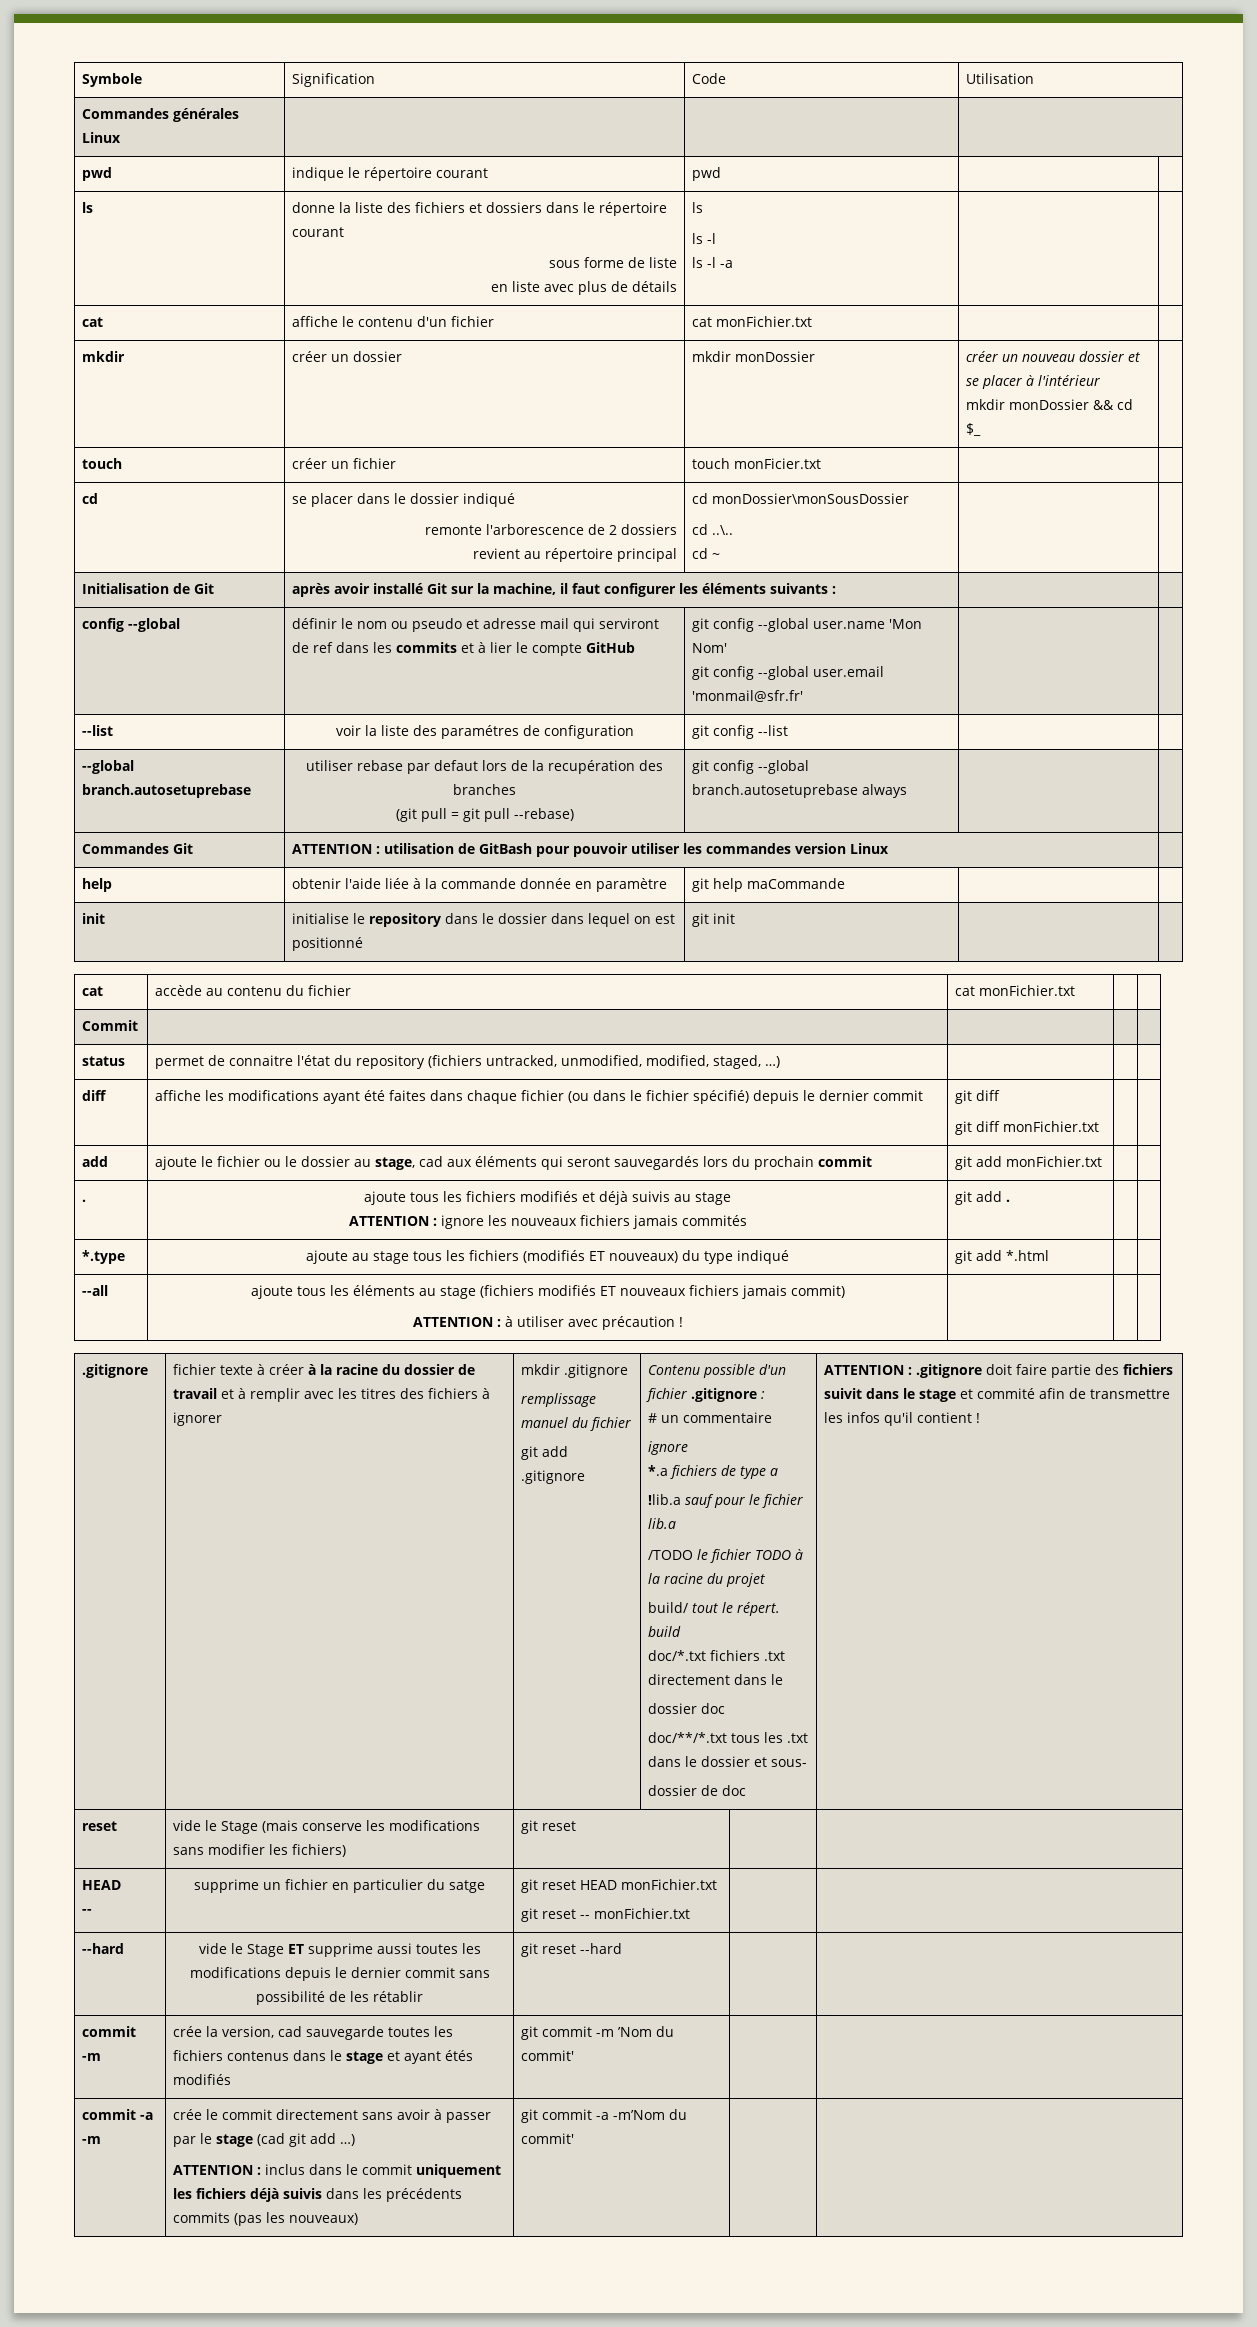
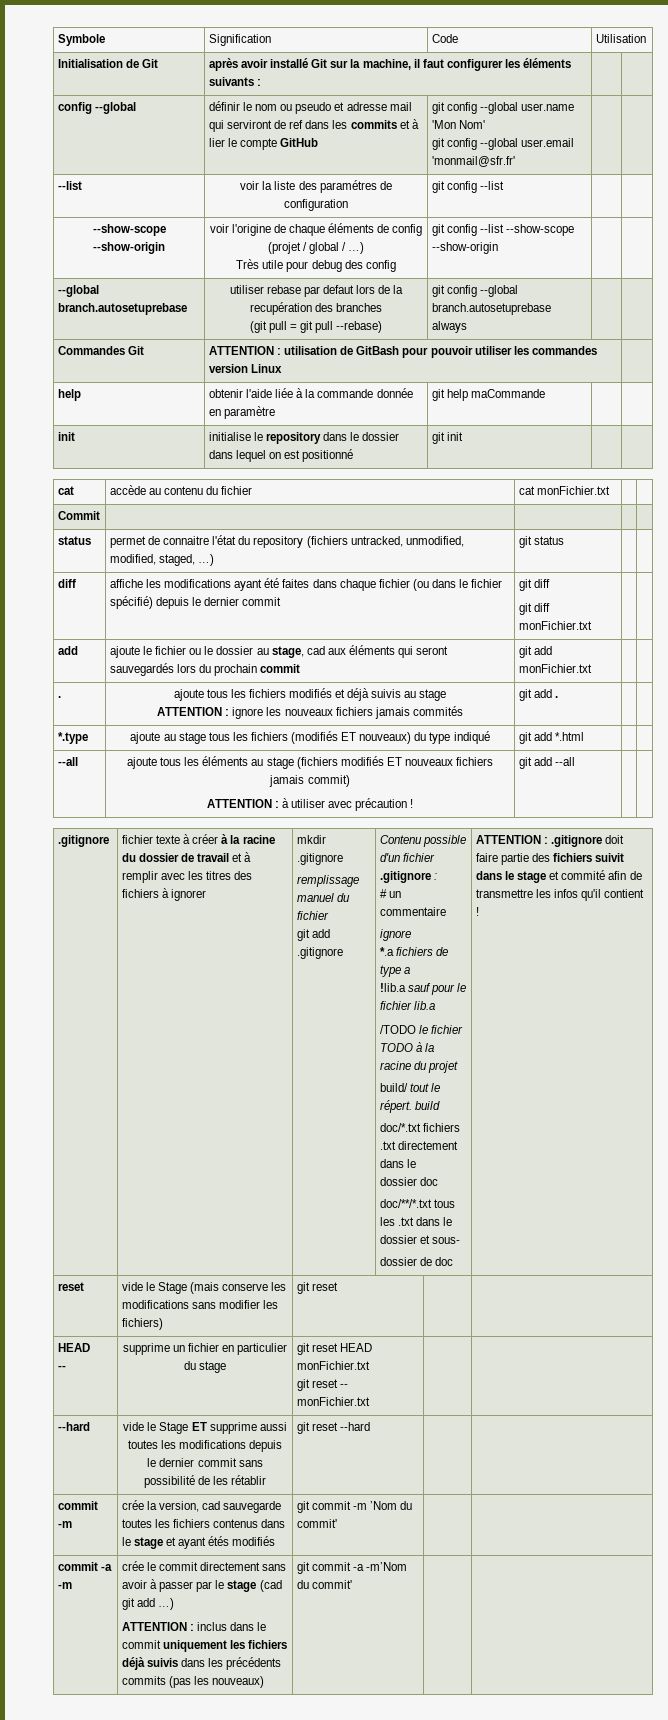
[82,108,240,122] [82,132,122,143] [82,167,113,181] [292,167,489,181] [692,167,722,181] [82,202,94,213] [292,202,668,216] [292,227,345,237] [548,257,677,268] [490,281,677,295] [692,202,704,213] [692,233,717,244] [692,257,734,268] [82,317,104,327] [292,316,495,327] [692,316,813,327] [82,351,126,362] [292,351,403,362] [692,351,816,362] [966,351,1141,362] [966,375,1101,389] [966,399,1134,410] [966,423,982,436] [82,458,123,469] [292,458,397,469] [692,458,822,469] [82,493,99,504] [292,493,516,507] [424,524,677,535] [472,548,677,562] [692,493,910,504] [692,524,734,535] [692,548,721,559] // Commandes générales Linux | | | // pwd | indique le répertoire courant | pwd | | // ls | donne la liste des fichiers et dossiers dans le répertoire courant // sous forme de liste // en liste avec plus de détails | ls // ls -l // ls -l -a | | // cat | affiche le contenu d'un fichier | cat monFichier.txt | | // mkdir | créer un dossier | mkdir monDossier | créer un nouveau dossier et se placer à l'intérieur // mkdir monDossier && cd $_ | // touch | créer un fichier | touch monFicier.txt | | // cd | se placer dans le dossier indiqué // remonte l'arborescence de 2 dossiers // revient au répertoire principal | cd monDossier\monSousDossier // cd ..\.. // cd ~ | | -> (646, 38) none
(789, 730) none -> [92,224,166,236] [93,242,165,254] [209,223,423,236] [267,242,365,254] [236,259,396,272] [431,224,575,236] [431,242,498,254] // --show-scope --show-origin | voir l'origine de chaque éléments de config (projet / global / …) // Très utile pour debug des config | git config --list --show-scope --show-origin | |
(781, 1062) none -> [518,536,564,548] git status
(683, 1322) none -> [518,757,576,769] git add --all
[449,1880,486,1893] satge -> [199,1361,227,1373] stage

